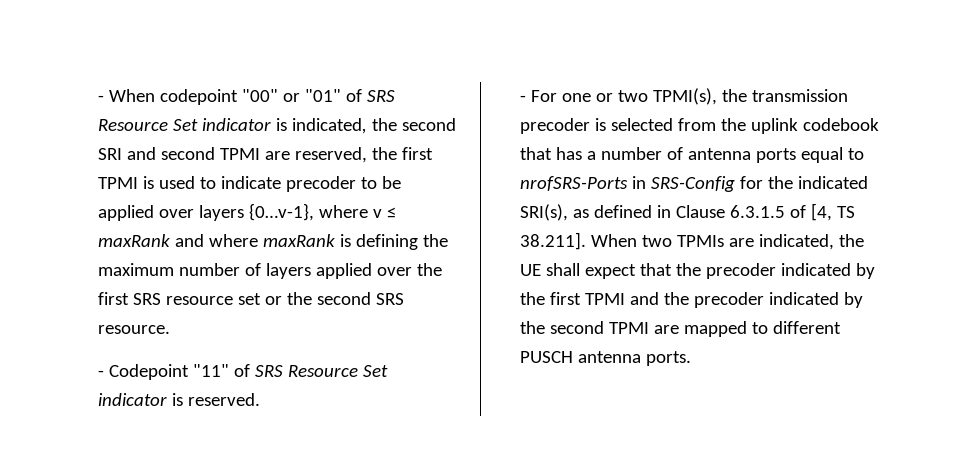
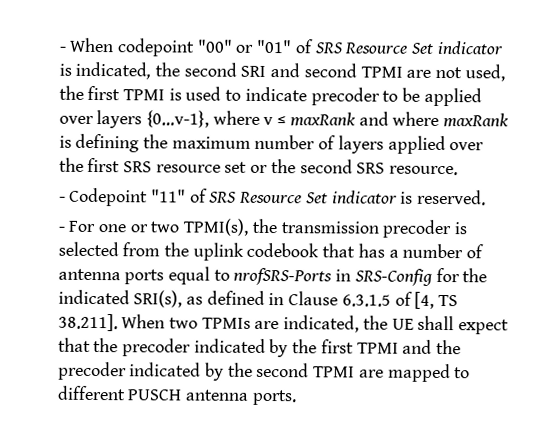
[295,147,368,163] reserved, -> [435,64,505,82] not used,

